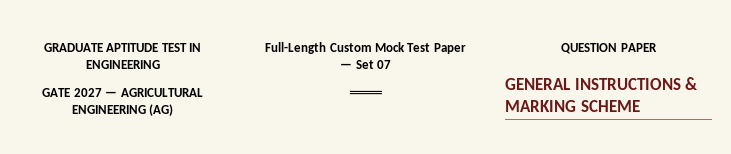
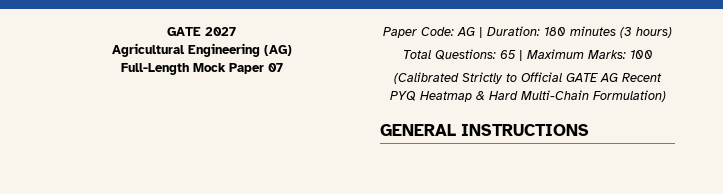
[43,43,202,52] [85,60,160,69] GRADUATE APTITUDE TEST IN ENGINEERING // -> (167, 31) none
[105,88,203,97] [71,105,146,114] — AGRICULTURAL ENGINEERING -> [111,43,260,57] // Agricultural Engineering
[329,42,466,54] [340,60,391,69] [348,90,382,97] [561,43,657,54] Custom Mock Test Paper — Set 07 // ════ // QUESTION PAPER -> [192,63,283,74] [383,26,672,38] [402,49,653,61] [394,72,662,84] [389,90,666,102] Mock Paper 07 // Paper Code: AG | Duration: 180 minutes (3 hours) // Total Questions: 65 | Maximum Marks: 100 // (Calibrated Strictly to Official GATE AG Recent PYQ Heatmap & Hard Multi-Chain Formulation)
[685,77,699,90] [505,100,640,112] & MARKING SCHEME -> (589, 130) none

